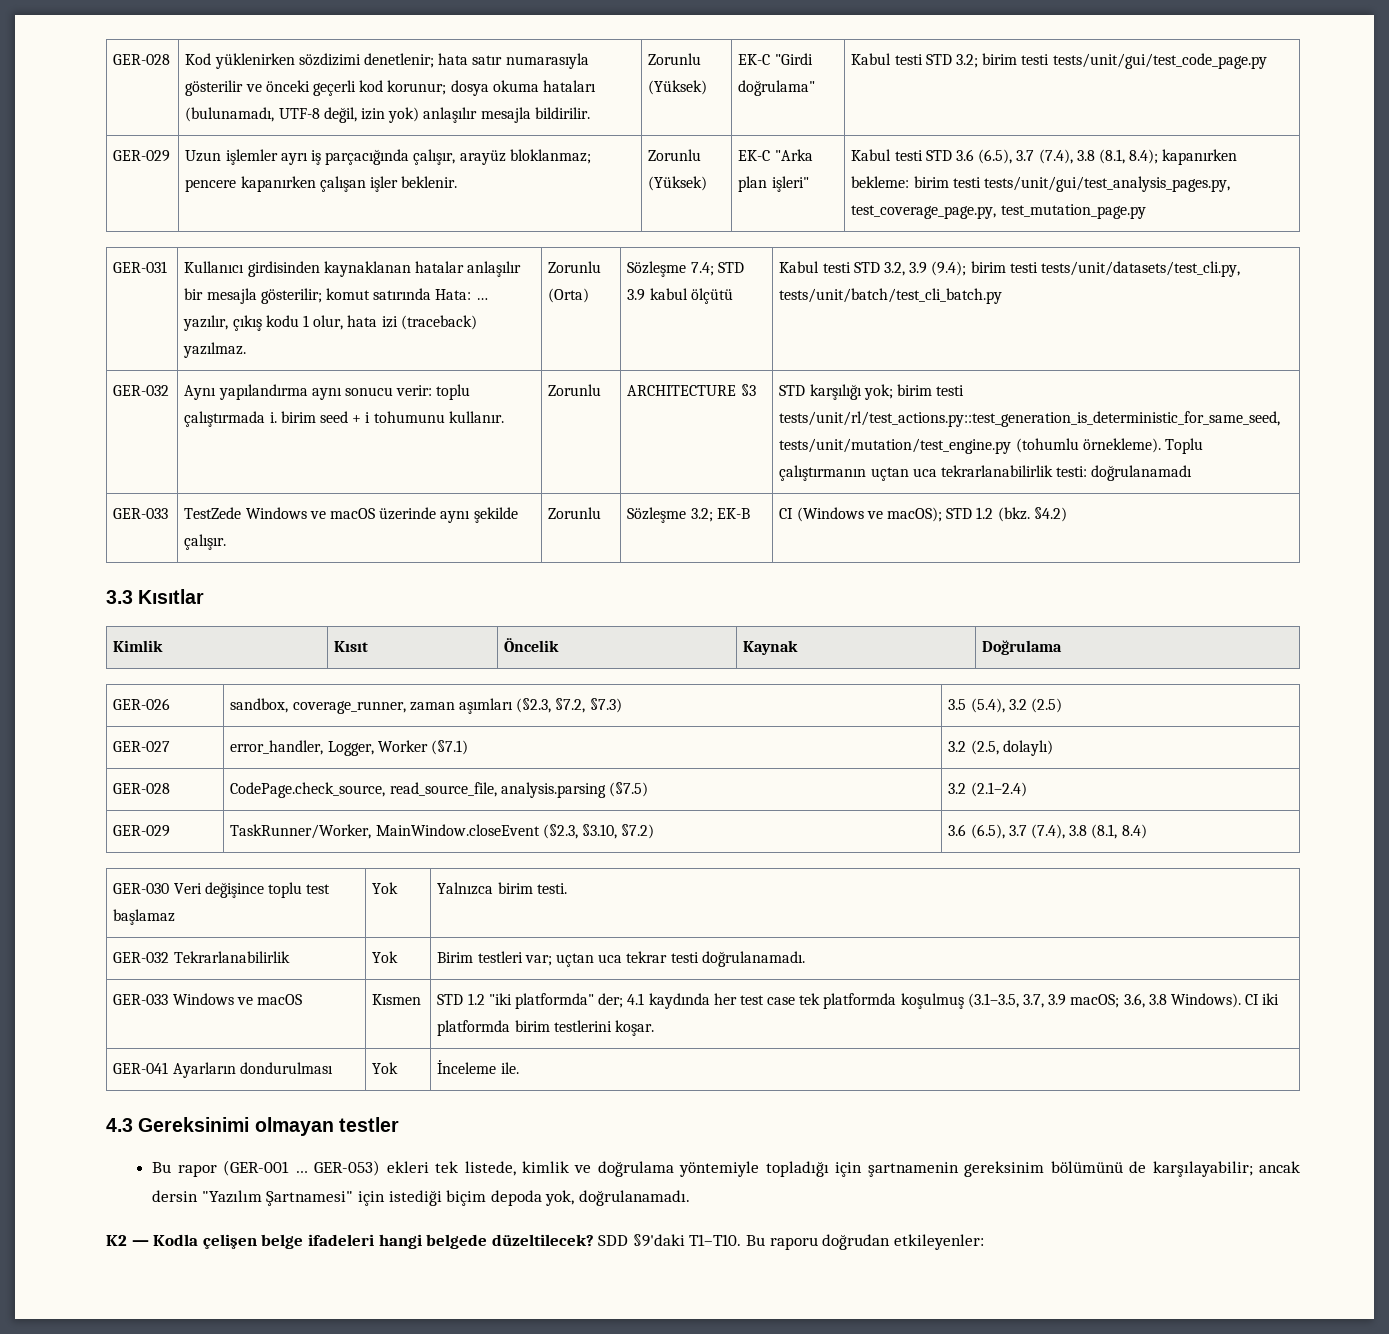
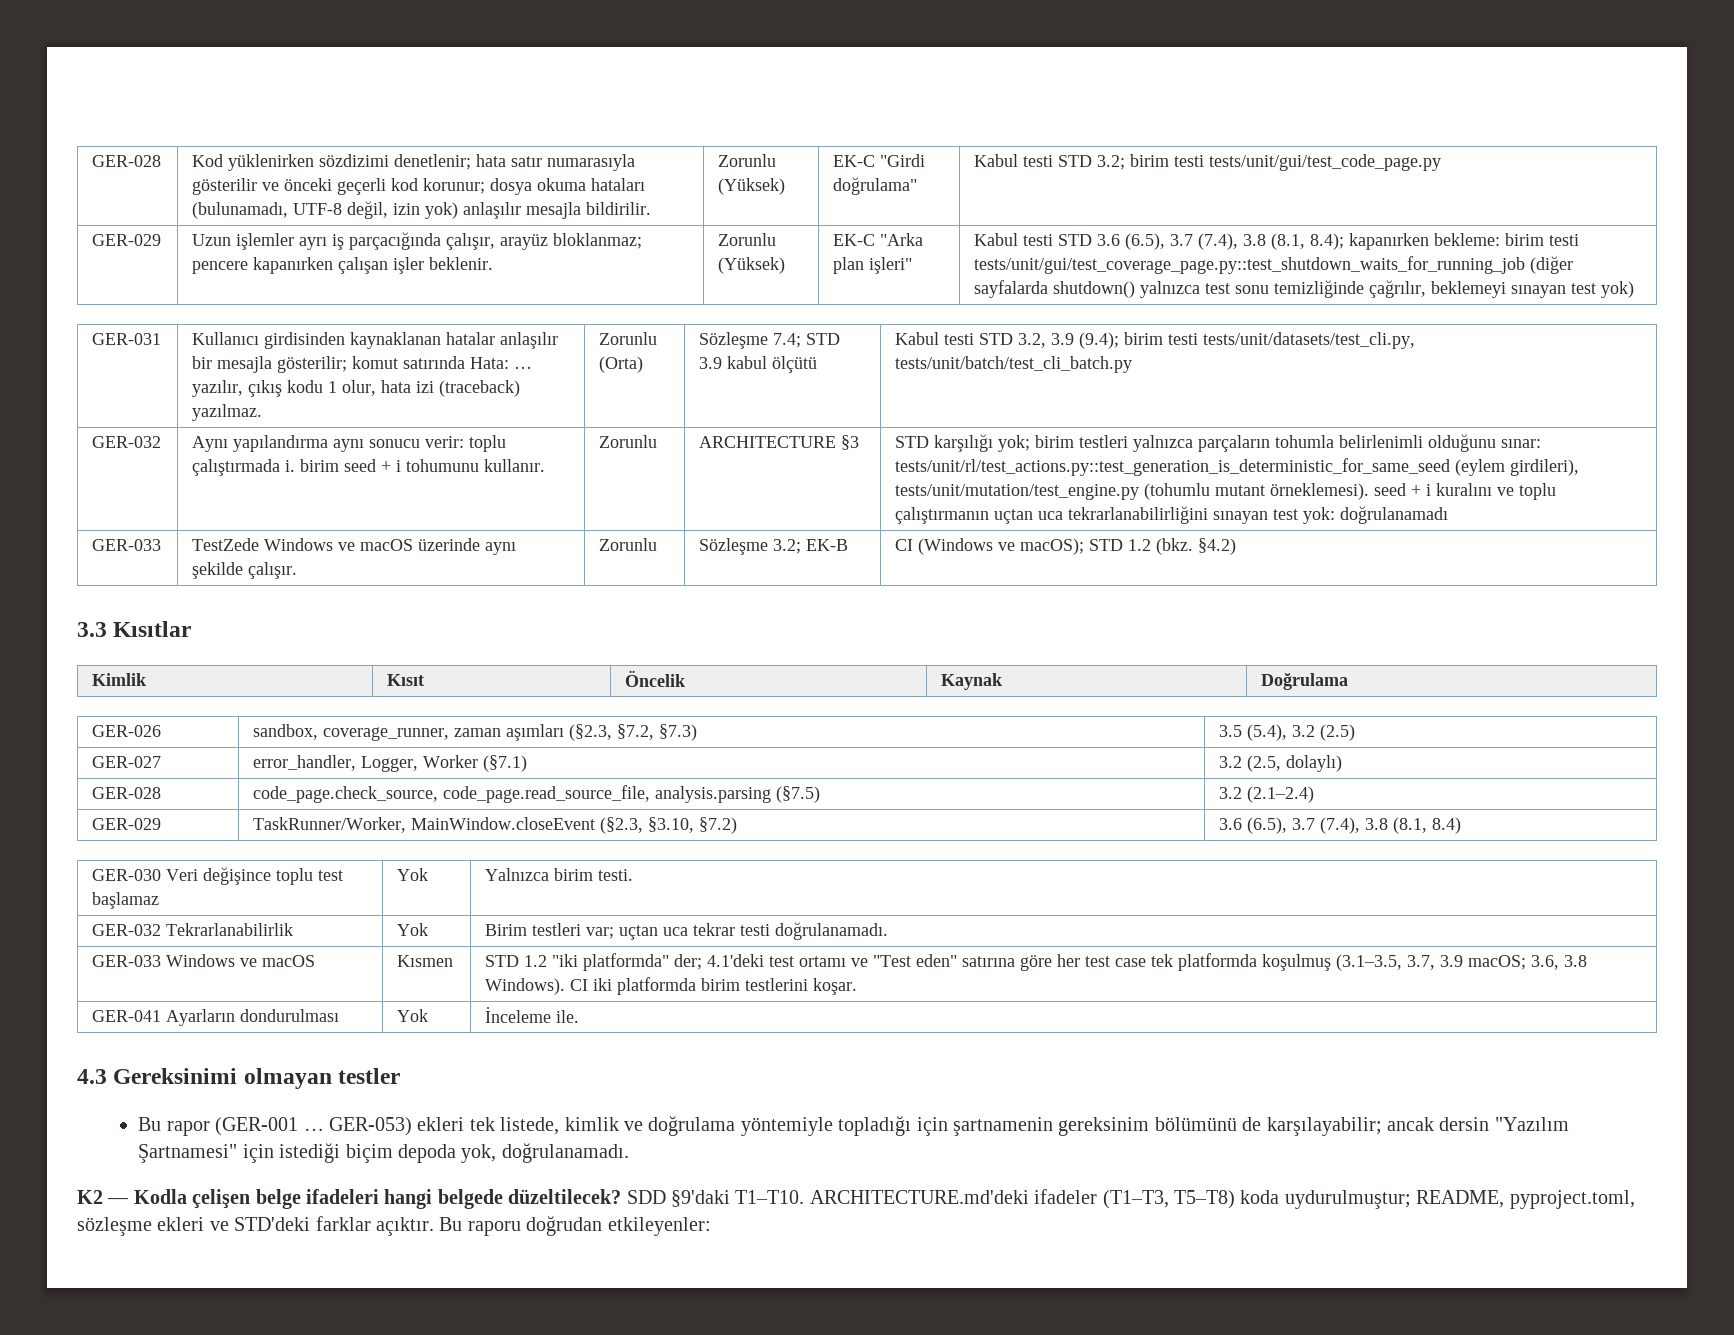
[983,176,1230,192] [851,204,1146,219] tests/unit/gui/test_analysis_pages.py, test_coverage_page.py, test_mutation_page.py -> [974,256,1574,274] [974,280,1635,298] tests/unit/gui/test_coverage_page.py::test_shutdown_waits_for_running_job (diğer sayfalarda shutdown() yalnızca test sonu temizliğinde çağrılır, beklemeyi sınayan test yok)
[936,385,965,396] [779,411,1281,427] [779,438,1203,454] [779,465,1088,481] testi tests/unit/rl/test_actions.py::test_generation_is_deterministic_for_same_seed, tests/unit/mutation/test_engine.py (tohumlu örnekleme). Toplu çalıştırmanın uçtan uca tekrarlanabilirlik testi: -> [1079,434,1542,452] [895,458,1580,476] [895,483,1557,500] [895,506,1336,524] testleri yalnızca parçaların tohumla belirlenimli olduğunu sınar: tests/unit/rl/test_actions.py::test_generation_is_deterministic_for_same_seed (eylem girdileri), tests/unit/mutation/test_engine.py (tohumlu mutant örneklemesi). seed + i kuralını ve toplu çalıştırmanın uçtan uca tekrarlanabilirliğini sınayan test yok:
[230,782,497,798] CodePage.check_source, read_source_file, -> [253,785,651,803] code_page.check_source, code_page.read_source_file,
[627,993,710,1009] 4.1 kaydında -> [707,954,1053,971] 4.1'deki test ortamı ve "Test eden" satırına göre
(742, 1240) none -> [809,1189,1635,1209] [77,1216,434,1236] ARCHITECTURE.md'deki ifadeler (T1–T3, T5–T8) koda uydurulmuştur; README, pyproject.toml, sözleşme ekleri ve STD'deki farklar açıktır.

